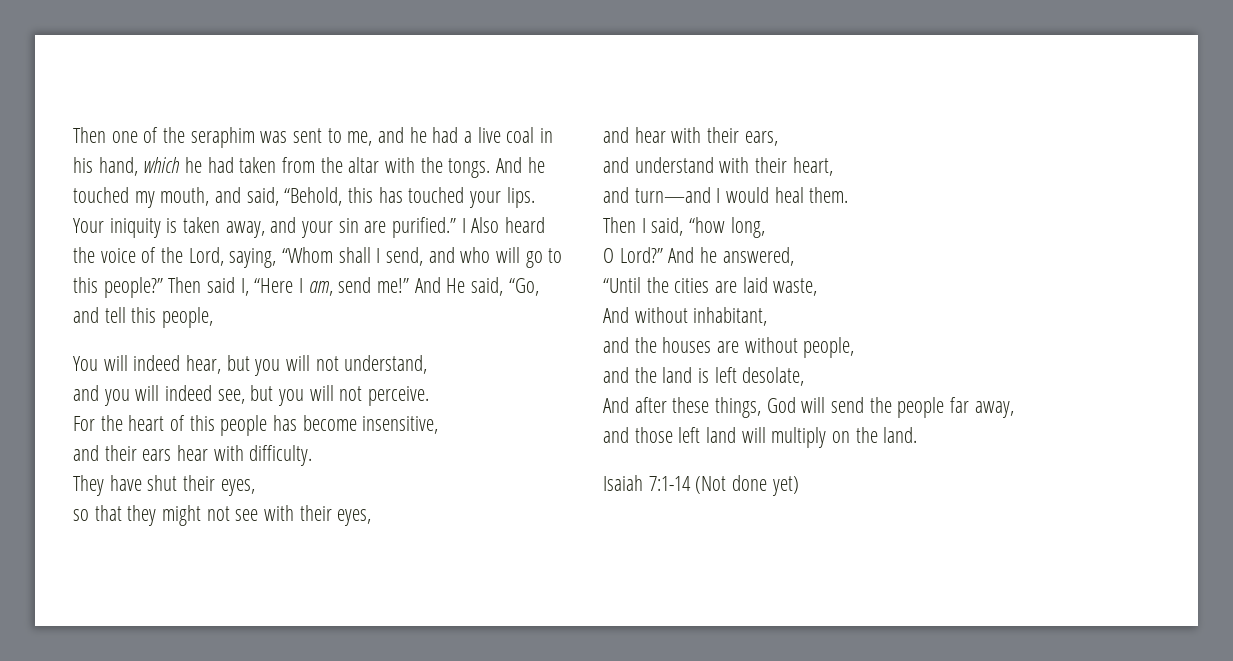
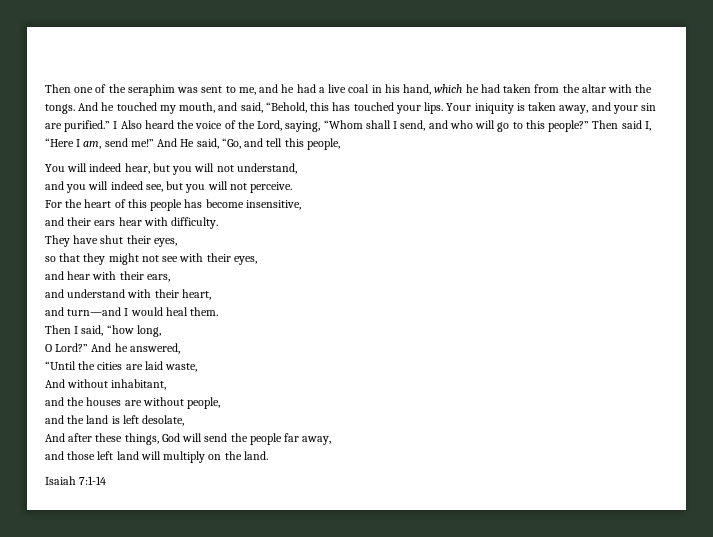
[695,475,799,496] (Not done yet) -> (107, 480) none

